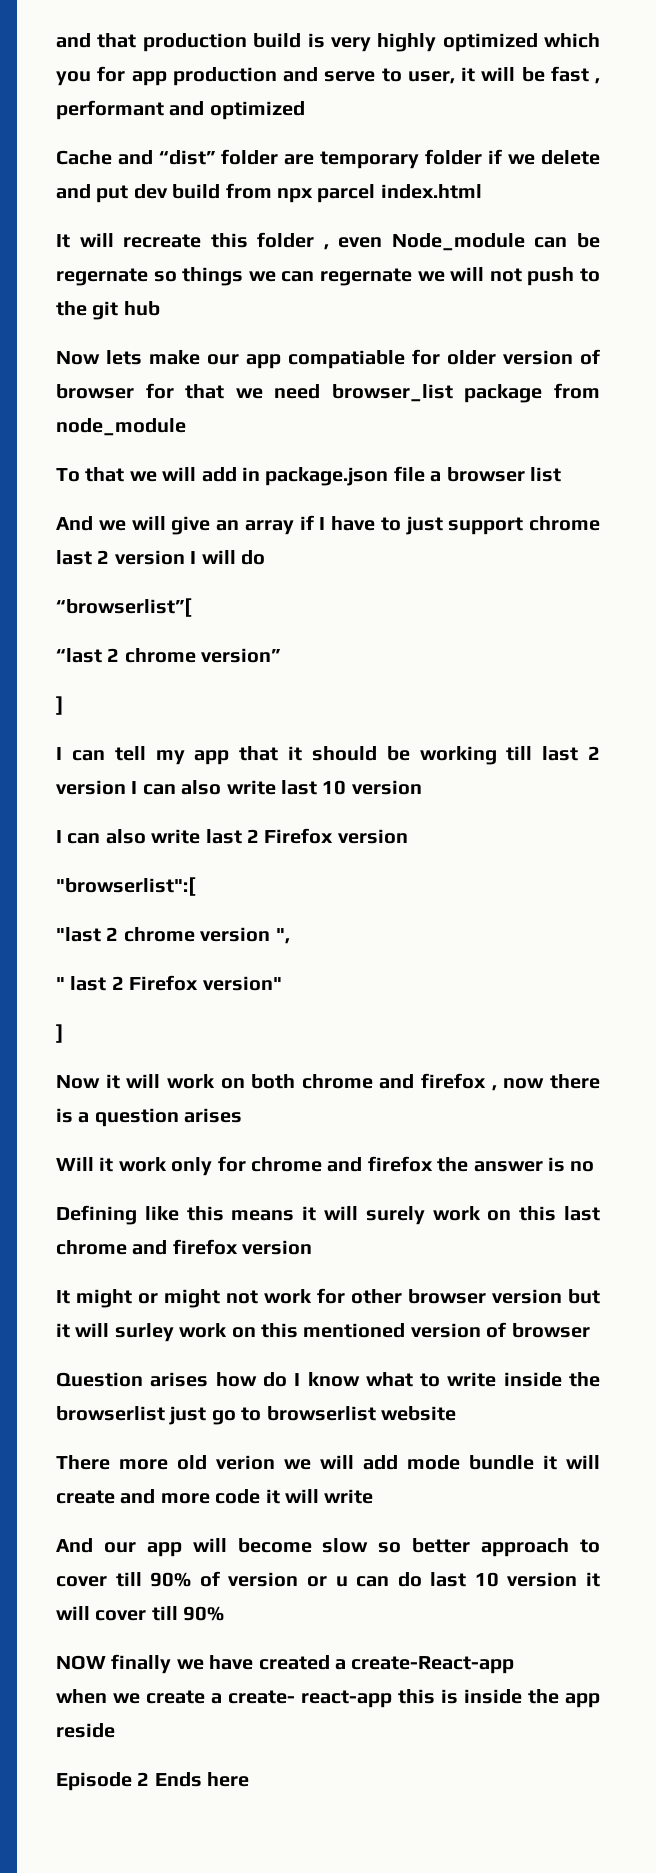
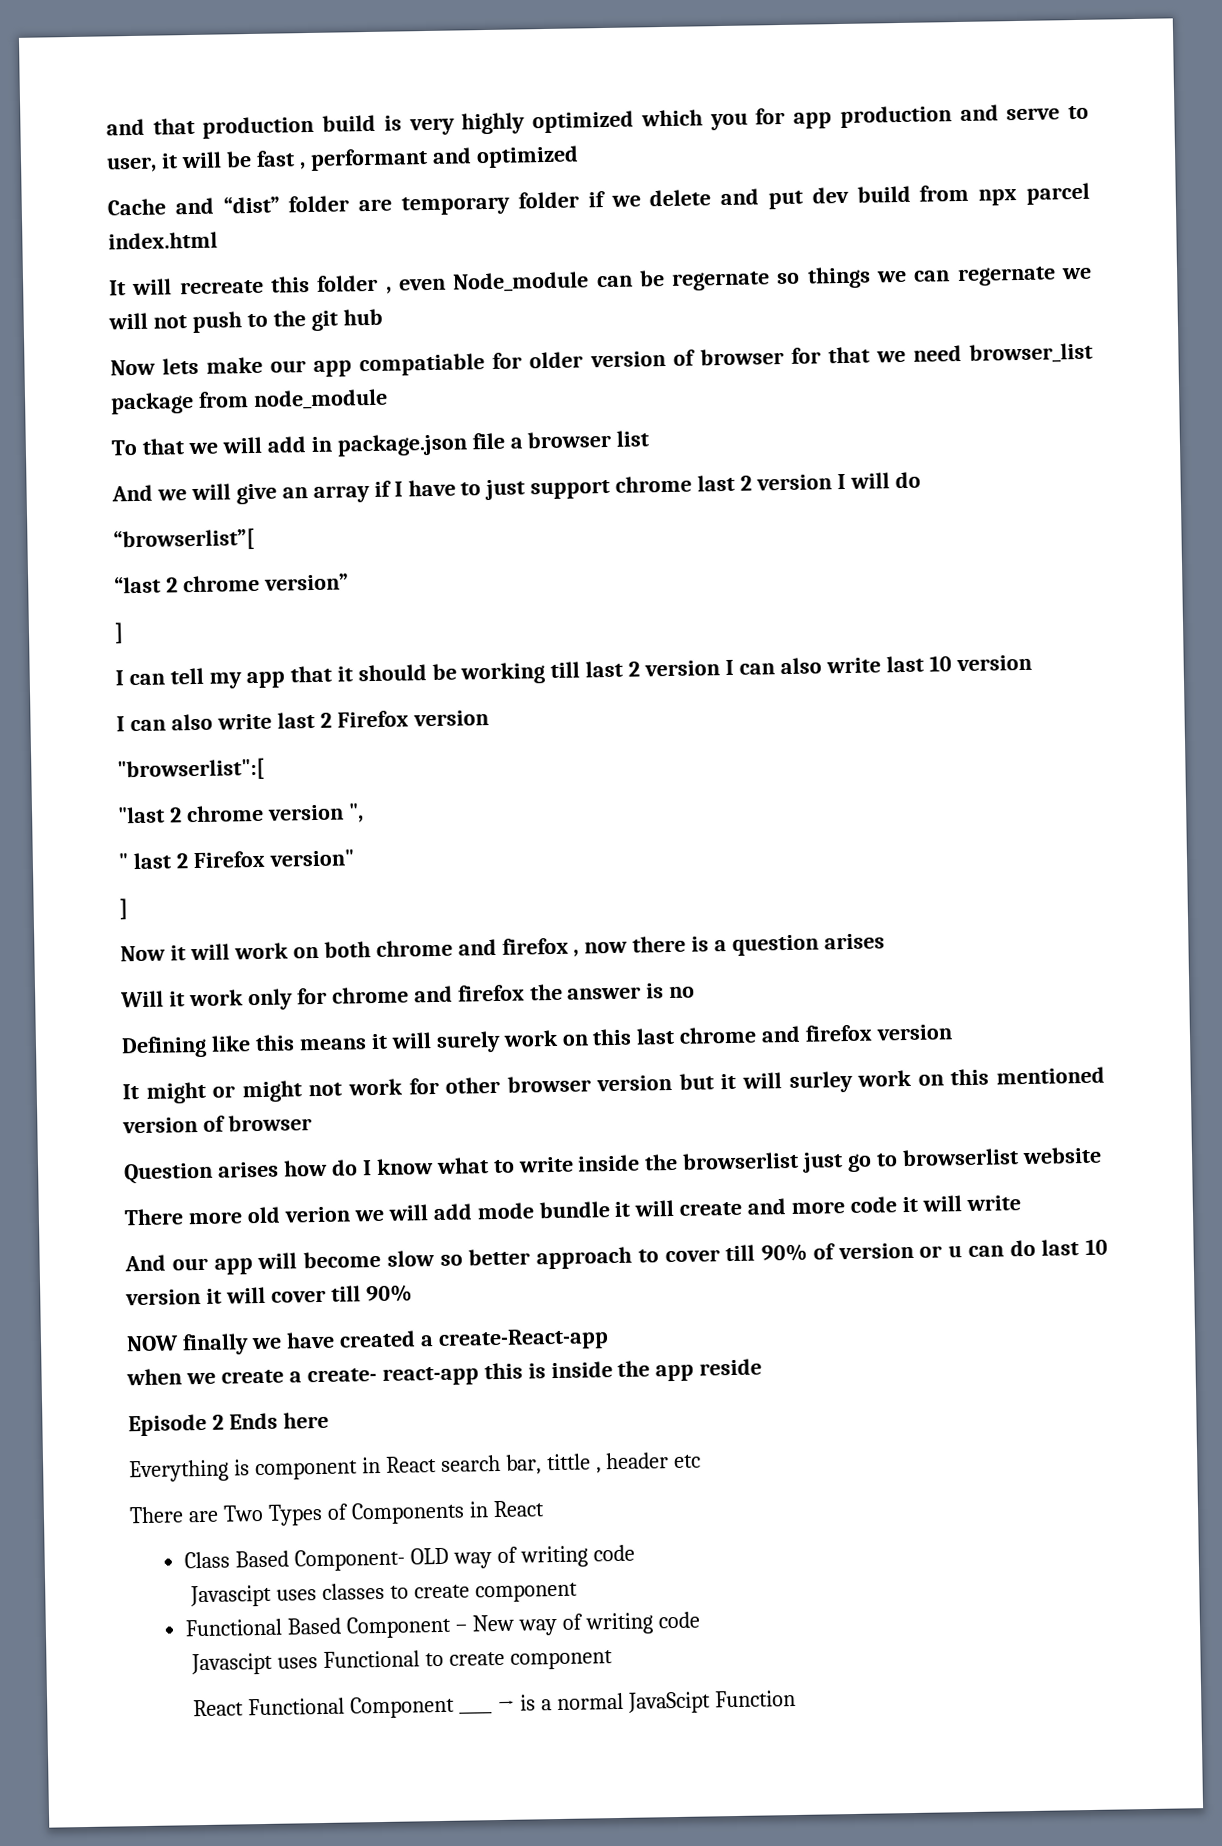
(250, 1779) none -> [129,1452,702,1483] [129,1500,545,1526] [184,1544,635,1572] [190,1582,578,1608] [185,1611,700,1639] [191,1650,613,1676] [193,1689,796,1719] // Everything is component in React search bar, tittle , header etc // There are Two Types of Components in React // Class Based Component- OLD way of writing code // Javascipt uses classes to create component // Functional Based Component – New way of writing code // Javascipt uses Functional to create component // React Functional Component ____ → is a normal JavaScipt Function

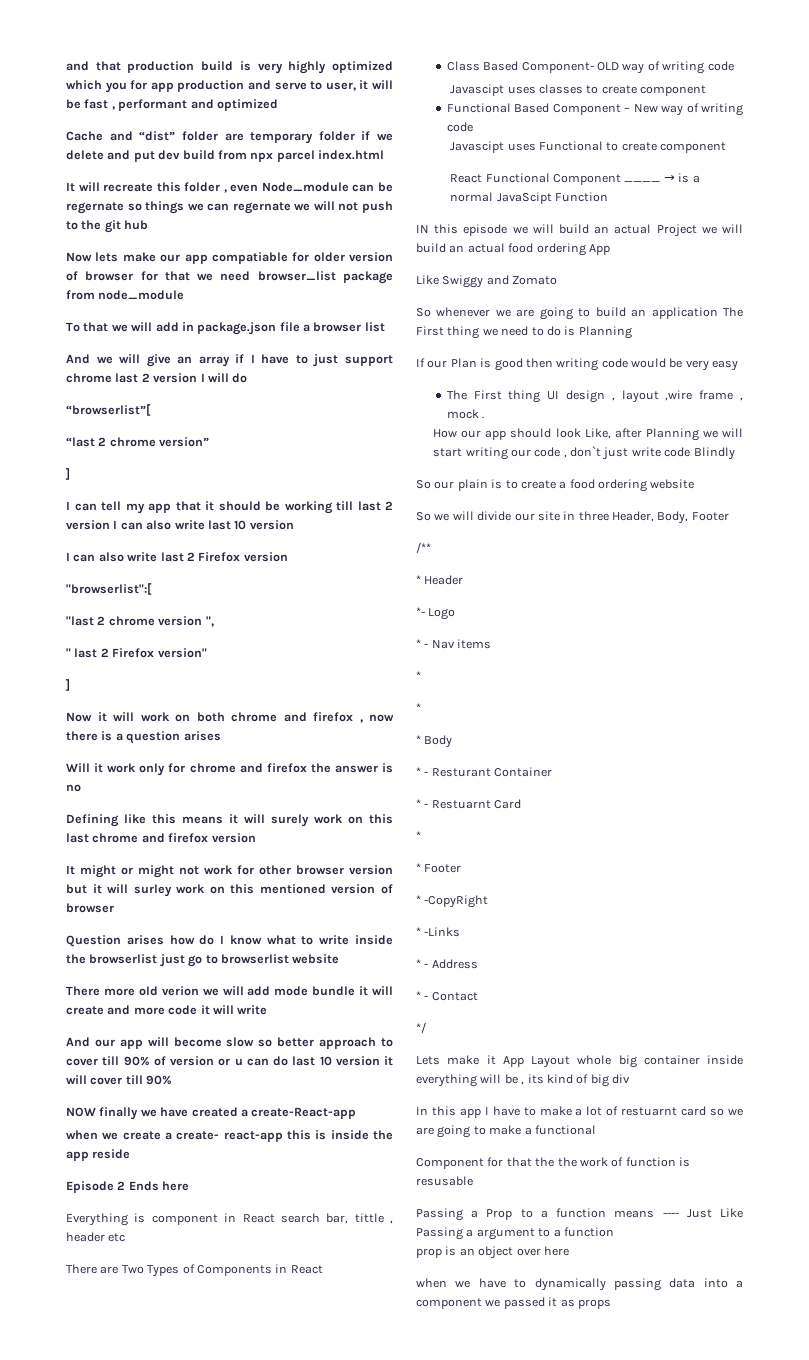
(796, 1698) none -> [416,224,743,237] [416,243,610,256] [416,275,558,288] [416,307,743,320] [416,326,632,339] [416,358,739,371] [446,390,744,403] [446,409,485,419] [433,428,743,441] [433,446,735,460] [416,479,695,492] [416,511,729,524] [416,542,431,553] [416,575,464,585] [416,607,456,620] [416,639,492,649] [416,671,421,680] [416,703,421,712] [416,735,453,748] [416,767,553,777] [416,799,522,809] [416,831,421,840] [416,863,462,873] [416,895,489,908] [416,927,461,937] [416,959,478,969] [416,991,478,1001] [416,1022,426,1033] [416,1055,743,1068] [416,1074,630,1087] [416,1106,743,1118] [416,1125,596,1138] [416,1157,690,1169] [416,1176,473,1186] [416,1208,743,1221] [416,1227,614,1240] [416,1246,569,1259] [416,1278,743,1291] [416,1297,611,1309] // IN this episode we will build an actual Project we will build an actual food ordering App // Like Swiggy and Zomato // So whenever we are going to build an application The First thing we need to do is Planning // If our Plan is good then writing code would be very easy // The First thing UI design , layout ,wire frame , mock . // How our app should look Like, after Planning we will start writing our code , don`t just write code Blindly // So our plain is to create a food ordering website // So we will divide our site in three Header, Body, Footer // /** // * Header // *- Logo // * - Nav items // * // * // * Body // * - Resturant Container // * - Restuarnt Card // * // * Footer // * -CopyRight // * -Links // * - Address // * - Contact // */ // Lets make it App Layout whole big container inside everything will be , its kind of big div // In this app I have to make a lot of restuarnt card so we are going to make a functional // Component for that the the work of function is resusable // Passing a Prop to a function means ---- Just Like Passing a argument to a function // prop is an object over here // when we have to dynamically passing data into a component we passed it as props

